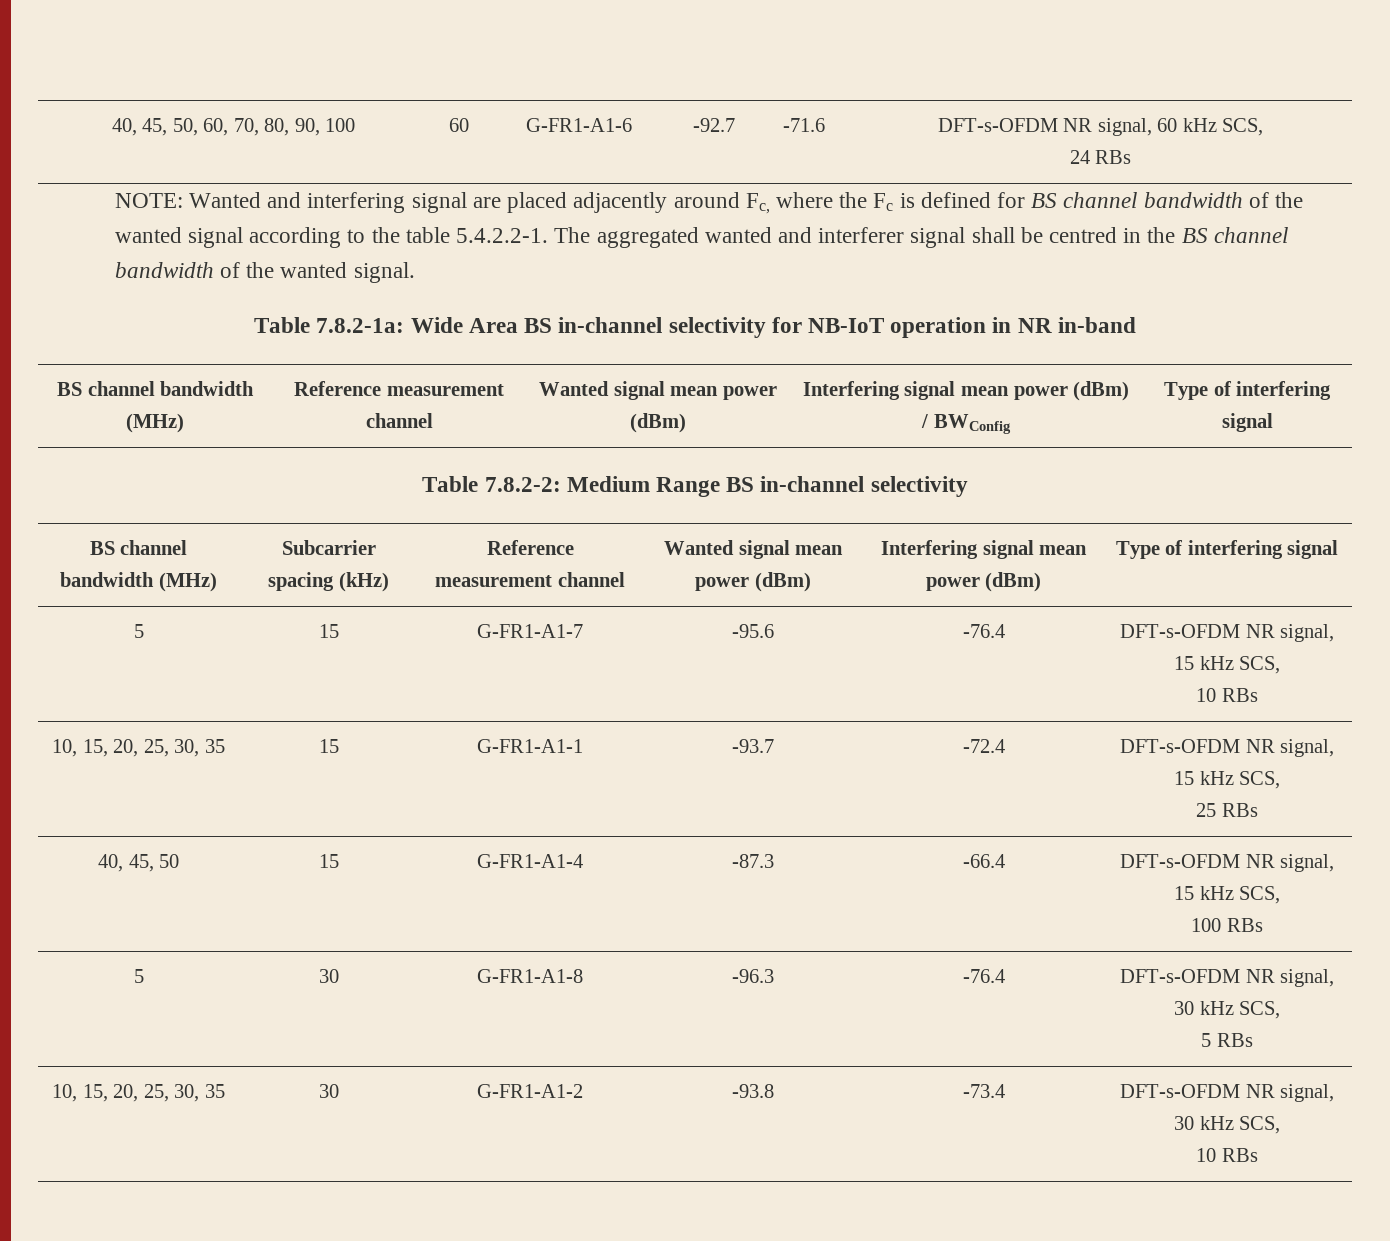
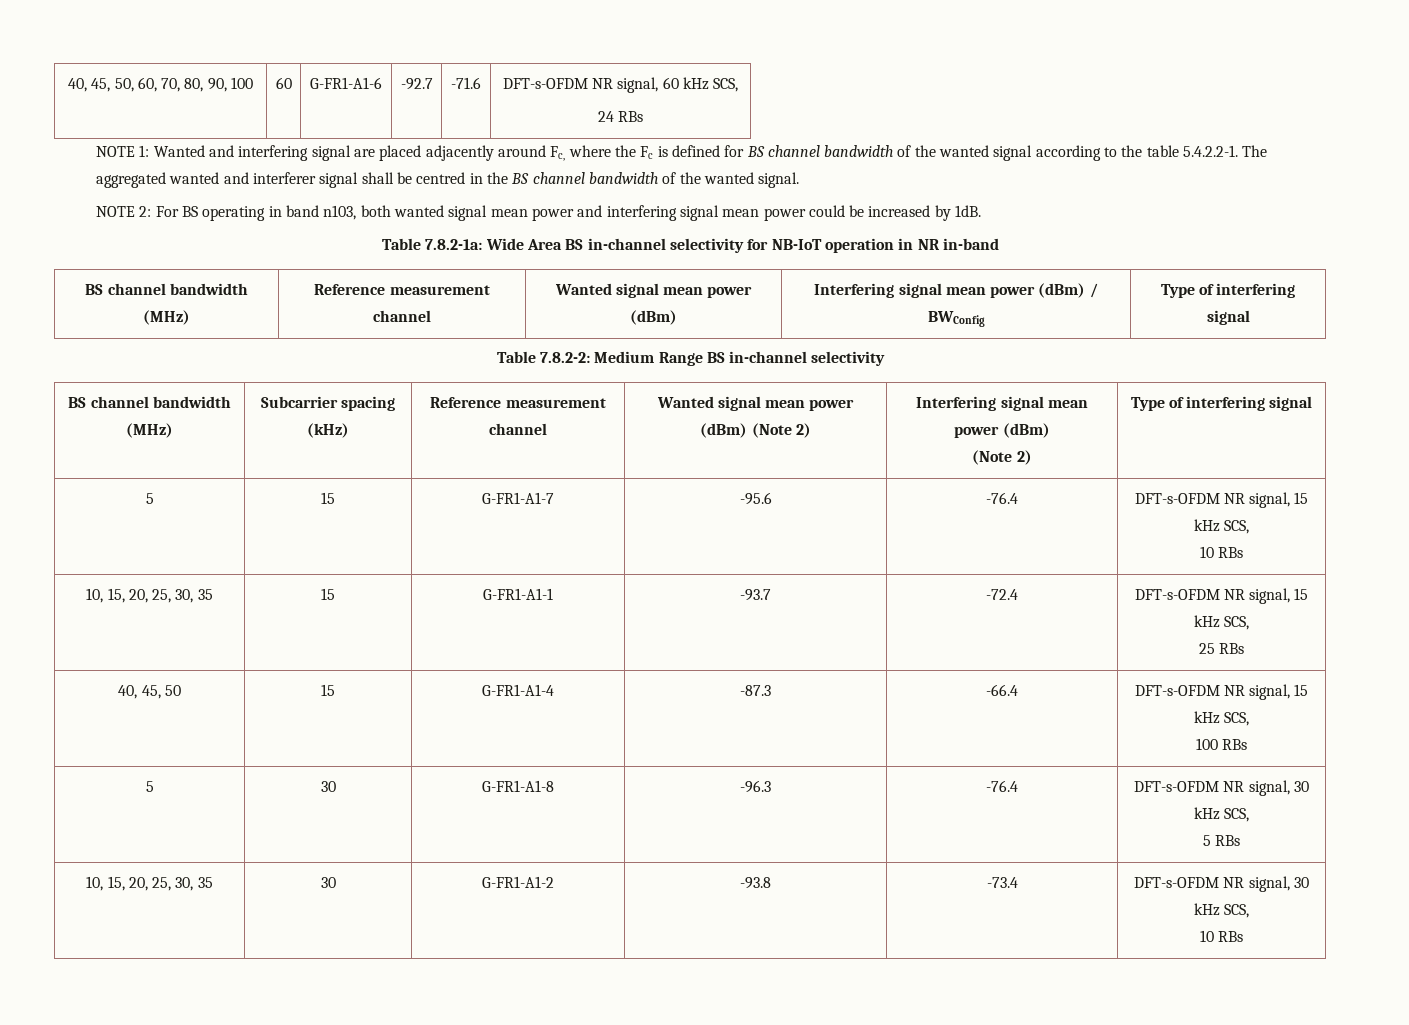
[114,193,183,208] NOTE: -> [96,145,150,157] NOTE 1:
(415, 272) none -> [96,205,982,221] // NOTE 2: For BS operating in band n103, both wanted signal mean power and interfering signal mean power could be increased by 1dB.
[880,540,1088,559] [925,572,1042,592] | Interfering signal mean power (dBm) -> [751,423,811,438] [916,396,1088,411] [954,423,1050,438] [972,450,1032,465] (Note 2) | Interfering signal mean power (dBm) // (Note 2)

